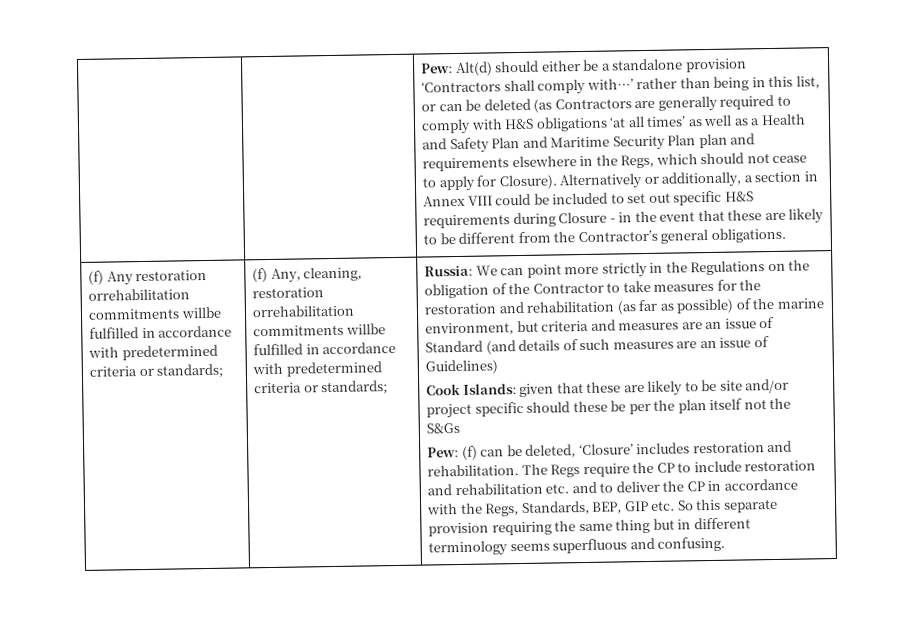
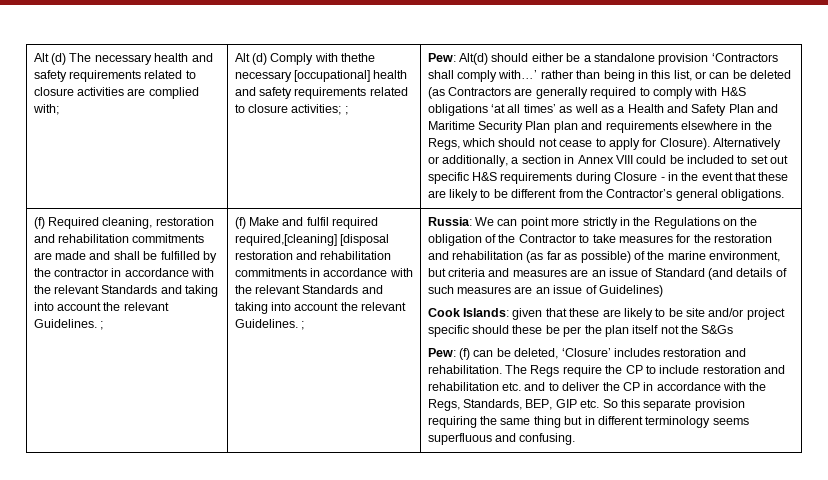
(421, 68) | -> [33,53,213,65] [33,70,196,82] [33,87,199,99] [32,104,59,115] [234,53,376,65] [234,70,408,82] [234,87,408,99] [234,104,348,115] Alt (d) The necessary health and safety requirements related to closure activities are complied with; | Alt (d) Comply with thethe necessary [occupational] health and safety requirements related to closure activities; ;
[106,269,208,286] [88,288,191,301] [88,306,222,320] [89,325,233,339] [88,344,218,361] [89,363,224,379] [252,266,363,283] [252,287,325,299] [252,304,356,318] [253,323,386,337] [253,341,397,356] [252,361,382,377] [254,380,389,396] Any restoration orrehabilitation commitments willbe fulfilled in accordance with predetermined criteria or standards; | (f) Any, cleaning, restoration orrehabilitation commitments willbe fulfilled in accordance with predetermined criteria or standards; -> [48,217,214,229] [33,234,205,243] [33,251,217,263] [33,268,215,277] [33,285,219,297] [33,302,169,311] [33,319,104,330] [234,217,379,229] [234,234,390,246] [234,251,392,260] [234,268,413,277] [234,285,383,294] [234,302,407,314] [234,319,305,330] Required cleaning, restoration and rehabilitation commitments are made and shall be fulfilled by the contractor in accordance with the relevant Standards and taking into account the relevant Guidelines. ; | (f) Make and fulfil required required,[cleaning] [disposal restoration and rehabilitation commitments in accordance with the relevant Standards and taking into account the relevant Guidelines. ;

